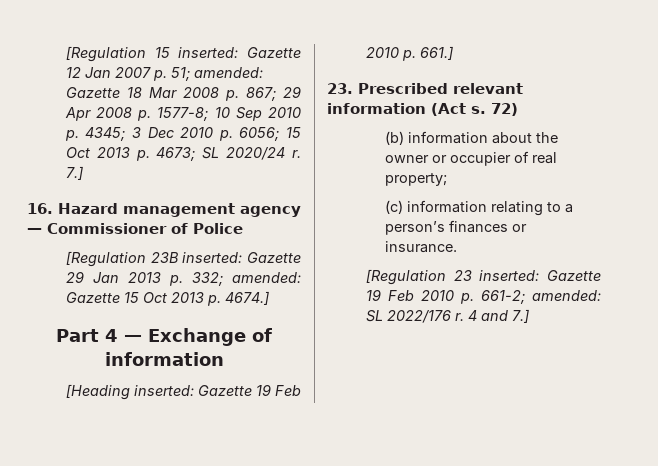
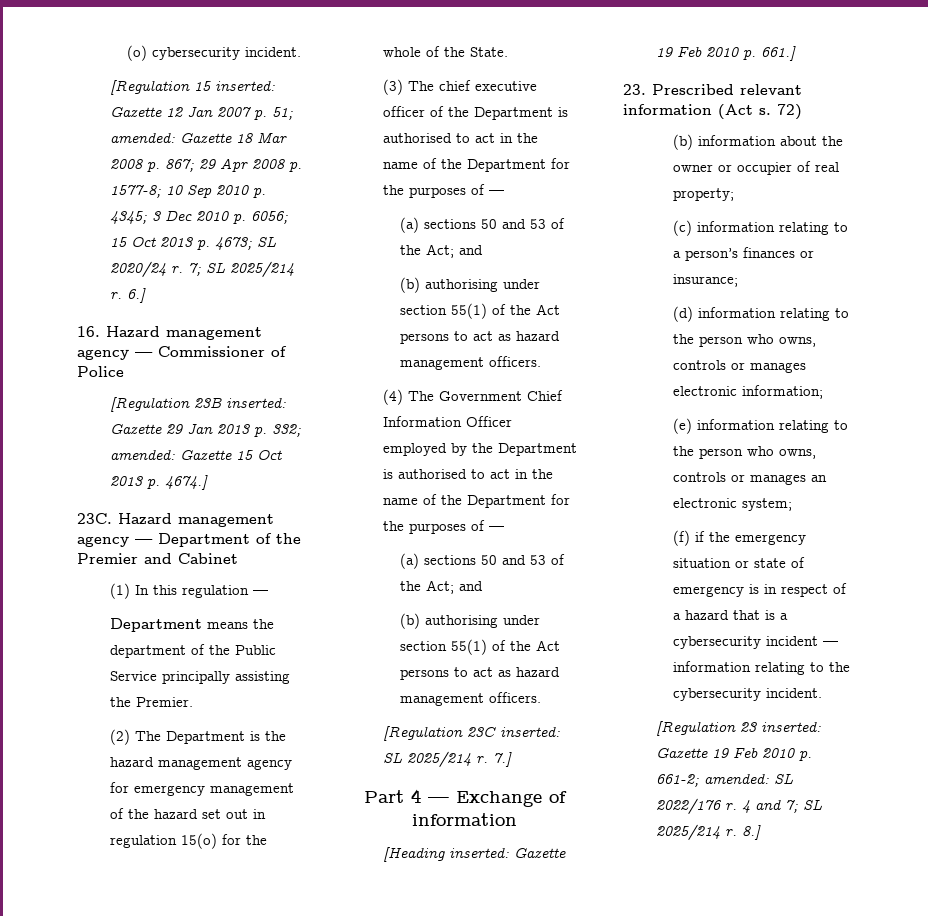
(65, 54) none -> [126,45,301,61] (o) cybersecurity incident. //
[65,166,83,180] 7.] -> [188,261,295,277] [110,288,147,303] 7; SL 2025/214 r. 6.]
(269, 298) none -> [77,513,274,527] [77,533,301,547] [77,553,238,564] [110,583,269,599] [110,618,275,632] [110,644,277,658] [110,671,291,684] [110,697,194,707] [110,729,287,745] [110,757,293,770] [110,782,295,796] [110,808,267,819] [110,833,268,849] [383,46,509,57] [383,79,538,95] [383,106,569,120] [383,133,539,143] [383,158,571,172] [383,184,505,198] [399,217,565,233] [399,244,483,258] [399,277,540,293] [399,303,560,319] [399,331,560,344] [399,356,541,370] [383,389,564,405] [383,416,513,427] [383,443,578,456] [383,469,554,479] [383,494,571,508] [383,520,505,534] [399,553,565,569] [399,580,483,594] [399,613,540,629] [399,639,560,655] [399,667,560,680] [399,692,541,706] [383,726,561,741] [383,751,513,767] // 23C. Hazard management agency — Department of the Premier and Cabinet // (1) In this regulation — // Department means the department of the Public Service principally assisting the Premier. // (2) The Department is the hazard management agency for emergency management of the hazard set out in regulation 15(o) for the whole of the State. // (3) The chief executive officer of the Department is authorised to act in the name of the Department for the purposes of — // (a) sections 50 and 53 of the Act; and // (b) authorising under section 55(1) of the Act persons to act as hazard management officers. // (4) The Government Chief Information Officer employed by the Department is authorised to act in the name of the Department for the purposes of — // (a) sections 50 and 53 of the Act; and // (b) authorising under section 55(1) of the Act persons to act as hazard management officers. // [Regulation 23C inserted: SL 2025/214 r. 7.]
[385,241,458,253] insurance. -> [672,274,738,287] [672,306,849,322] [672,334,816,347] [672,360,806,373] [672,385,823,399] [672,418,848,434] [672,446,816,459] [672,472,827,485] [672,498,792,511] [672,530,806,546] [672,557,805,568] [672,583,847,597] [672,610,788,620] [672,636,838,649] [672,661,850,675] [672,688,822,701] insurance; // (d) information relating to the person who owns, controls or manages electronic information; // (e) information relating to the person who owns, controls or manages an electronic system; // (f) if the emergency situation or state of emergency is in respect of a hazard that is a cybersecurity incident — information relating to the cybersecurity incident.
[511,309,529,323] 7.] -> [785,799,824,813] [656,824,762,840] 7; SL 2025/214 r. 8.]

